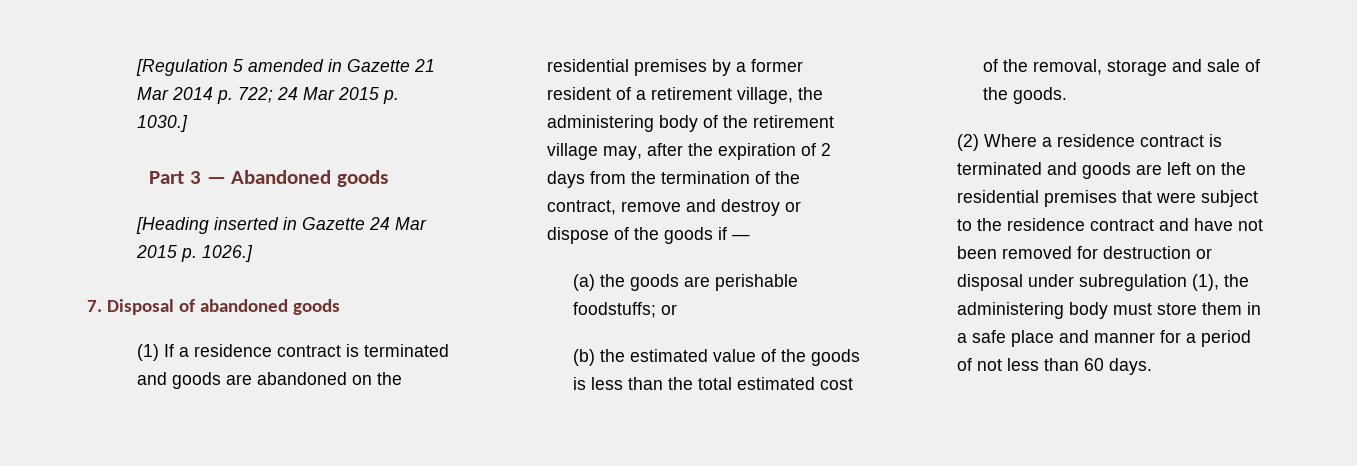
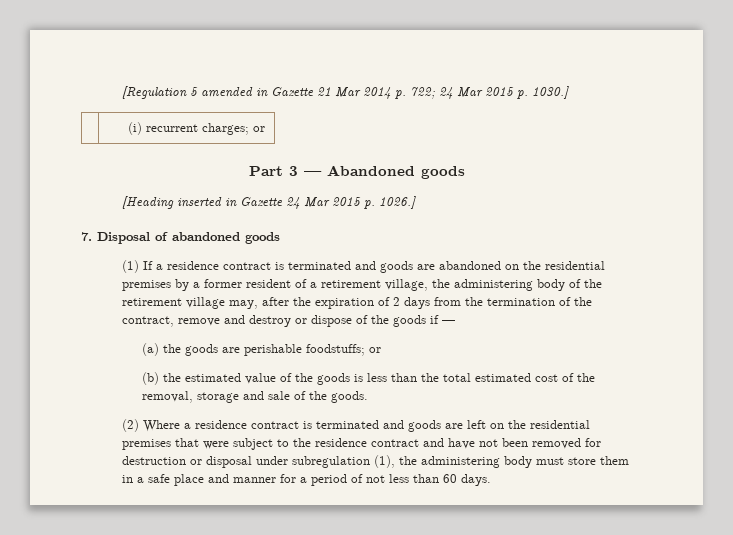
(189, 123) none -> [128,122,266,135] // | (i) recurrent charges; or

